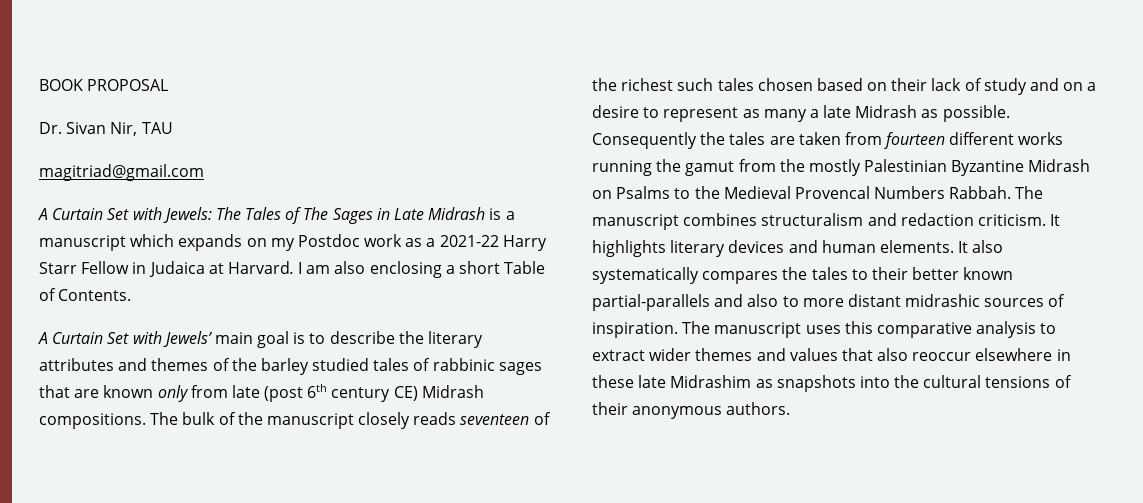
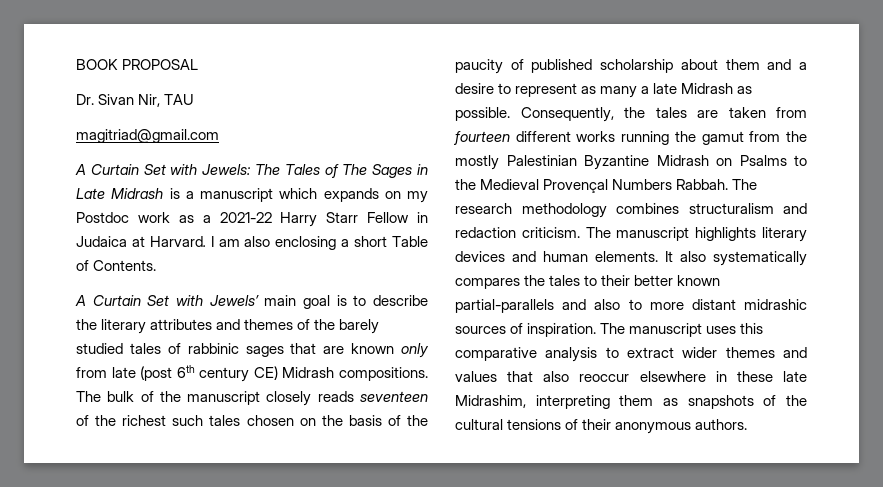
[260,358,309,375] barley -> [339,319,380,334] barely
[816,78,1084,95] based on their lack of study and on -> [299,415,429,426] [455,59,792,74] on the basis of the paucity of published scholarship about them and
[592,132,697,149] Consequently -> [520,107,614,122] Consequently,
[794,186,870,199] Provencal -> [543,179,609,193] Provençal
[592,214,679,230] manuscript -> [455,203,607,218] research methodology
[1050,214,1061,226] It -> [585,227,690,241] The manuscript
[670,375,752,388] Midrashim -> [455,395,654,409] Midrashim, interpreting them
[859,376,890,388] into -> [763,395,777,406] of

